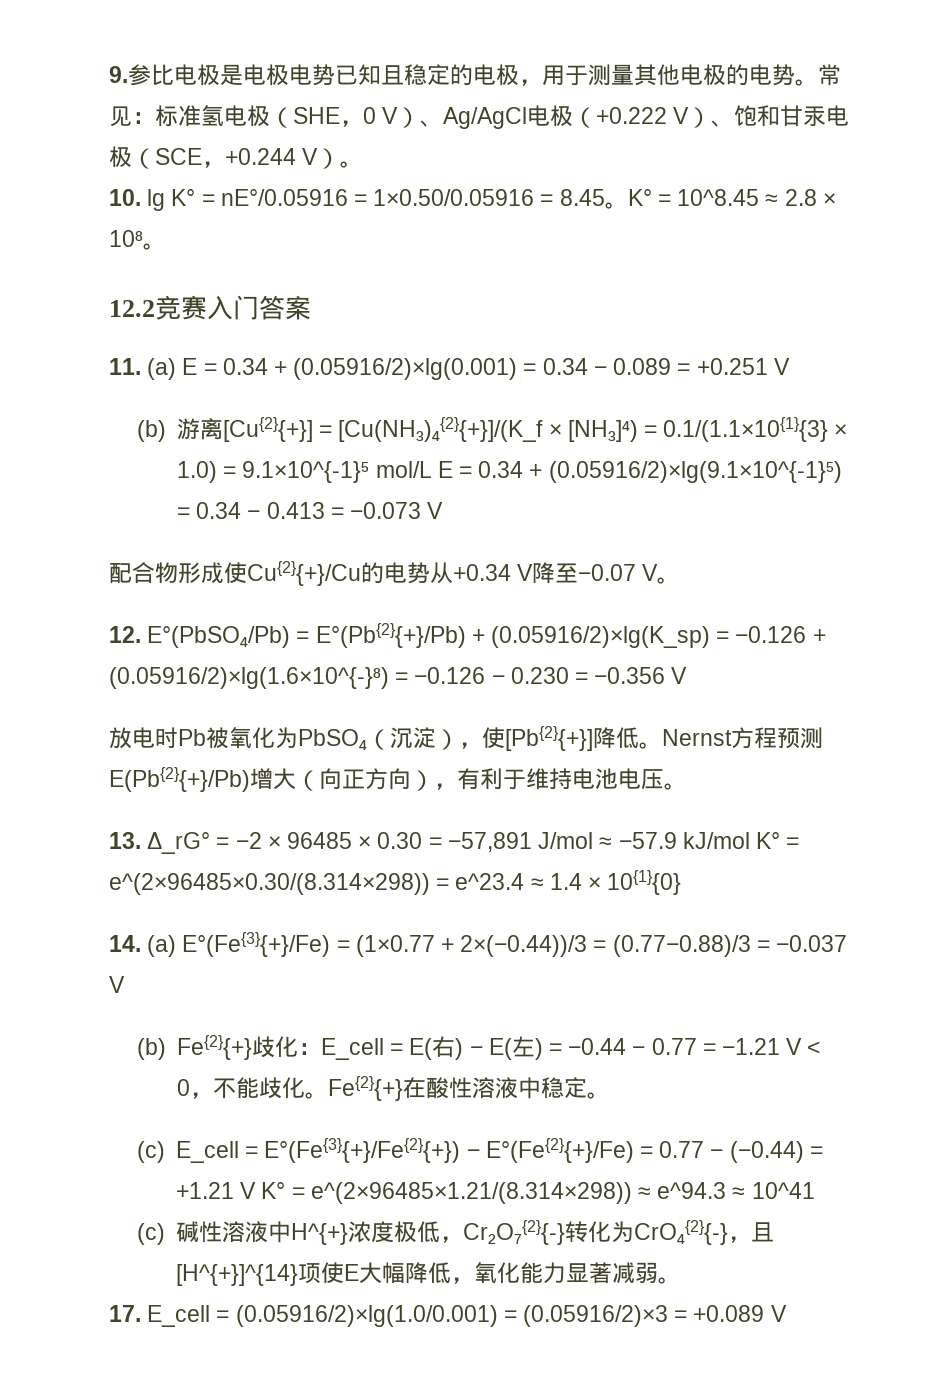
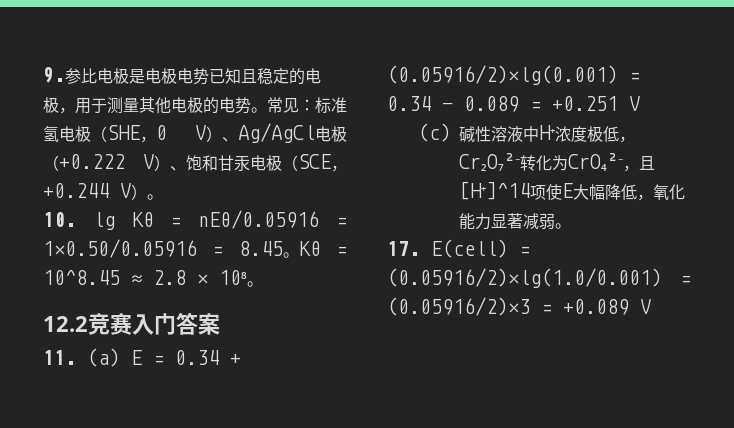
[171,189,348,206] K° = nE°/0.05916 -> [131,210,320,229] Kθ = nEθ/0.05916
[627,189,652,206] K° -> [298,241,321,256] Kθ
[136,417,848,442] [176,461,842,483] [176,502,444,519] [109,561,681,586] [109,623,826,648] [109,667,688,689] [109,726,823,751] [109,767,687,792] [109,832,800,854] [109,870,682,895] [109,932,848,957] [109,976,125,993] [136,1035,821,1060] [176,1076,610,1101] [136,1138,823,1163] [175,1182,815,1204] // (b)游离[Cu{2}{+}] = [Cu(NH₃)₄{2}{+}]/(K_f × [NH₃]⁴) = 0.1/(1.1×10{1}{3} × 1.0) = 9.1×10^{-1}⁵ mol/L E = 0.34 + (0.05916/2)×lg(9.1×10^{-1}⁵) = 0.34 − 0.413 = −0.073 V // 配合物形成使Cu{2}{+}/Cu的电势从+0.34 V降至−0.07 V。 // 12. E°(PbSO₄/Pb) = E°(Pb{2}{+}/Pb) + (0.05916/2)×lg(K_sp) = −0.126 + (0.05916/2)×lg(1.6×10^{-}⁸) = −0.126 − 0.230 = −0.356 V // 放电时Pb被氧化为PbSO₄（沉淀），使[Pb{2}{+}]降低。Nernst方程预测E(Pb{2}{+}/Pb)增大（向正方向），有利于维持电池电压。 // 13. Δ_rG° = −2 × 96485 × 0.30 = −57,891 J/mol ≈ −57.9 kJ/mol K° = e^(2×96485×0.30/(8.314×298)) = e^23.4 ≈ 1.4 × 10{1}{0} // 14. (a) E°(Fe{3}{+}/Fe) = (1×0.77 + 2×(−0.44))/3 = (0.77−0.88)/3 = −0.037 V // (b) Fe{2}{+}歧化：E_cell = E(右) − E(左) = −0.44 − 0.77 = −1.21 V < 0，不能歧化。Fe{2}{+}在酸性溶液中稳定。 // (c) E_cell = E°(Fe{3}{+}/Fe{2}{+}) − E°(Fe{2}{+}/Fe) = 0.77 − (−0.44) = +1.21 V K° = e^(2×96485×1.21/(8.314×298)) ≈ e^94.3 ≈ 10^41 -> (640, 103) none
[290,1223,348,1245] H^{+} -> [538,125,555,140] H⁺
[462,1220,774,1245] [175,1264,298,1286] Cr₂O₇{2}{-}转化为CrO₄{2}{-}，且[H^{+}]^{14} -> [458,153,655,172] [458,181,530,200] Cr₂O₇²⁻转化为CrO₄²⁻，且[H⁺]^14
[147,1305,211,1327] E_cell -> [431,239,508,258] E(cell)

